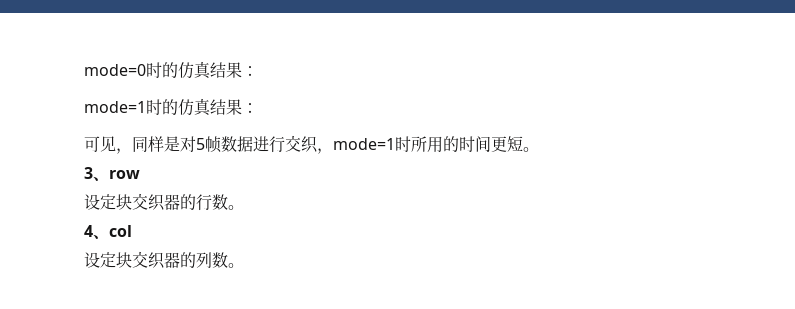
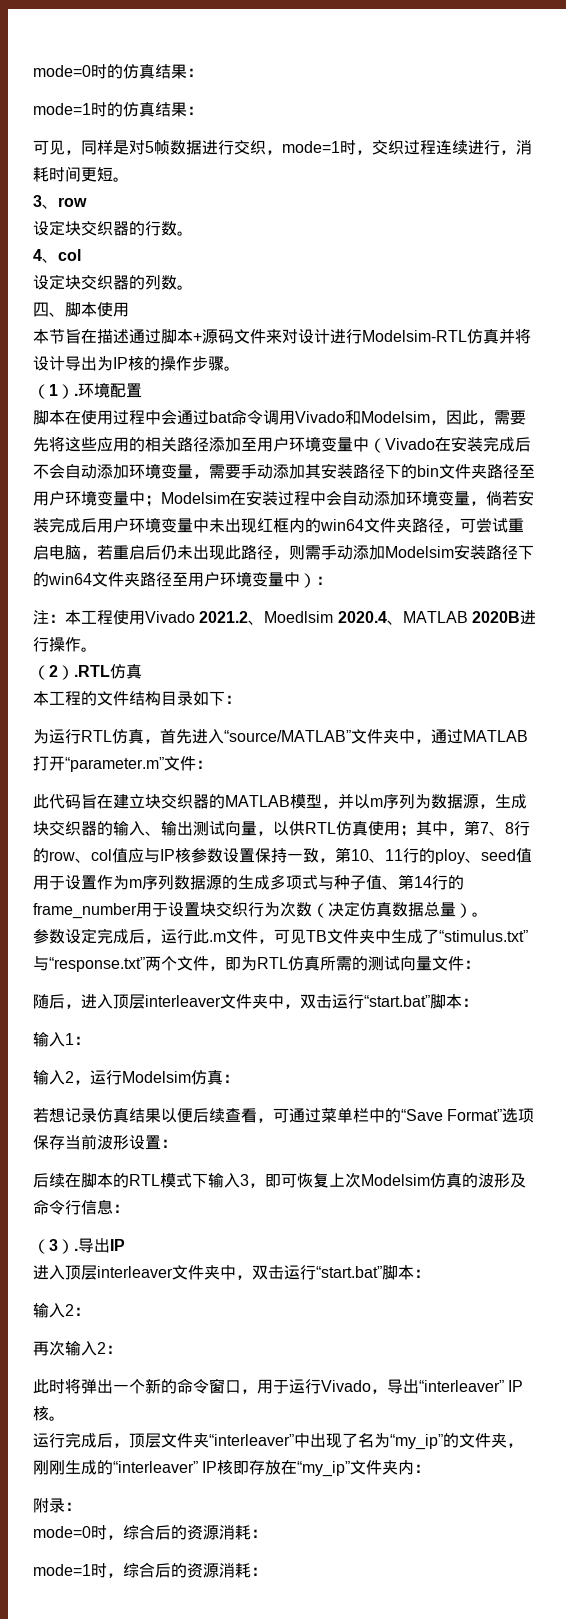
[411,136,459,153] 所用的 -> [356,140,532,155] [33,167,49,182] ，交织过程连续进行，消耗
(244, 265) none -> [33,302,129,317] [33,328,531,344] [33,356,240,371] [33,382,142,399] [33,409,526,425] [33,436,531,453] [33,463,535,479] [33,490,534,507] [33,517,524,533] [33,544,534,560] [33,571,332,588] [33,610,536,625] [33,637,97,652] [33,664,142,680] [33,691,241,706] [33,729,528,744] [33,756,212,772] [33,793,527,809] [33,820,530,837] [33,847,532,864] [33,874,464,890] [33,901,488,919] [33,928,528,944] [33,956,480,972] [33,994,478,1009] [33,1032,90,1047] [33,1070,239,1085] [33,1107,535,1123] [33,1134,177,1150] [33,1172,526,1188] [33,1199,129,1215] [33,1238,125,1254] [33,1265,430,1280] [33,1303,90,1318] [33,1340,122,1356] [33,1378,524,1394] [33,1406,65,1421] [33,1432,523,1450] [33,1460,431,1477] [33,1498,81,1513] [33,1524,267,1540] [33,1562,267,1578] // 四、脚本使用 // 本节旨在描述通过脚本+源码文件来对设计进行Modelsim-RTL仿真并将设计导出为IP核的操作步骤。 // （1）.环境配置 // 脚本在使用过程中会通过bat命令调用Vivado和Modelsim，因此，需要先将这些应用的相关路径添加至用户环境变量中（Vivado在安装完成后不会自动添加环境变量，需要手动添加其安装路径下的bin文件夹路径至用户环境变量中；Modelsim在安装过程中会自动添加环境变量，倘若安装完成后用户环境变量中未出现红框内的win64文件夹路径，可尝试重启电脑，若重启后仍未出现此路径，则需手动添加Modelsim安装路径下的win64文件夹路径至用户环境变量中）： // 注：本工程使用Vivado 2021.2、Moedlsim 2020.4、MATLAB 2020B进行操作。 // （2）.RTL仿真 // 本工程的文件结构目录如下： // 为运行RTL仿真，首先进入“source/MATLAB”文件夹中，通过MATLAB打开“parameter.m”文件： // 此代码旨在建立块交织器的MATLAB模型，并以m序列为数据源，生成块交织器的输入、输出测试向量，以供RTL仿真使用；其中，第7、8行的row、col值应与IP核参数设置保持一致，第10、11行的ploy、seed值用于设置作为m序列数据源的生成多项式与种子值、第14行的frame_number用于设置块交织行为次数（决定仿真数据总量）。 // 参数设定完成后，运行此.m文件，可见TB文件夹中生成了“stimulus.txt”与“response.txt”两个文件，即为RTL仿真所需的测试向量文件： // 随后，进入顶层interleaver文件夹中，双击运行“start.bat”脚本： // 输入1： // 输入2，运行Modelsim仿真： // 若想记录仿真结果以便后续查看，可通过菜单栏中的“Save Format”选项保存当前波形设置： // 后续在脚本的RTL模式下输入3，即可恢复上次Modelsim仿真的波形及命令行信息： // （3）.导出IP // 进入顶层interleaver文件夹中，双击运行“start.bat”脚本： // 输入2： // 再次输入2： // 此时将弹出一个新的命令窗口，用于运行Vivado，导出“interleaver” IP核。 // 运行完成后，顶层文件夹“interleaver”中出现了名为“my_ip”的文件夹，刚刚生成的“interleaver” IP核即存放在“my_ip”文件夹内： // 附录： // mode=0时，综合后的资源消耗： // mode=1时，综合后的资源消耗：

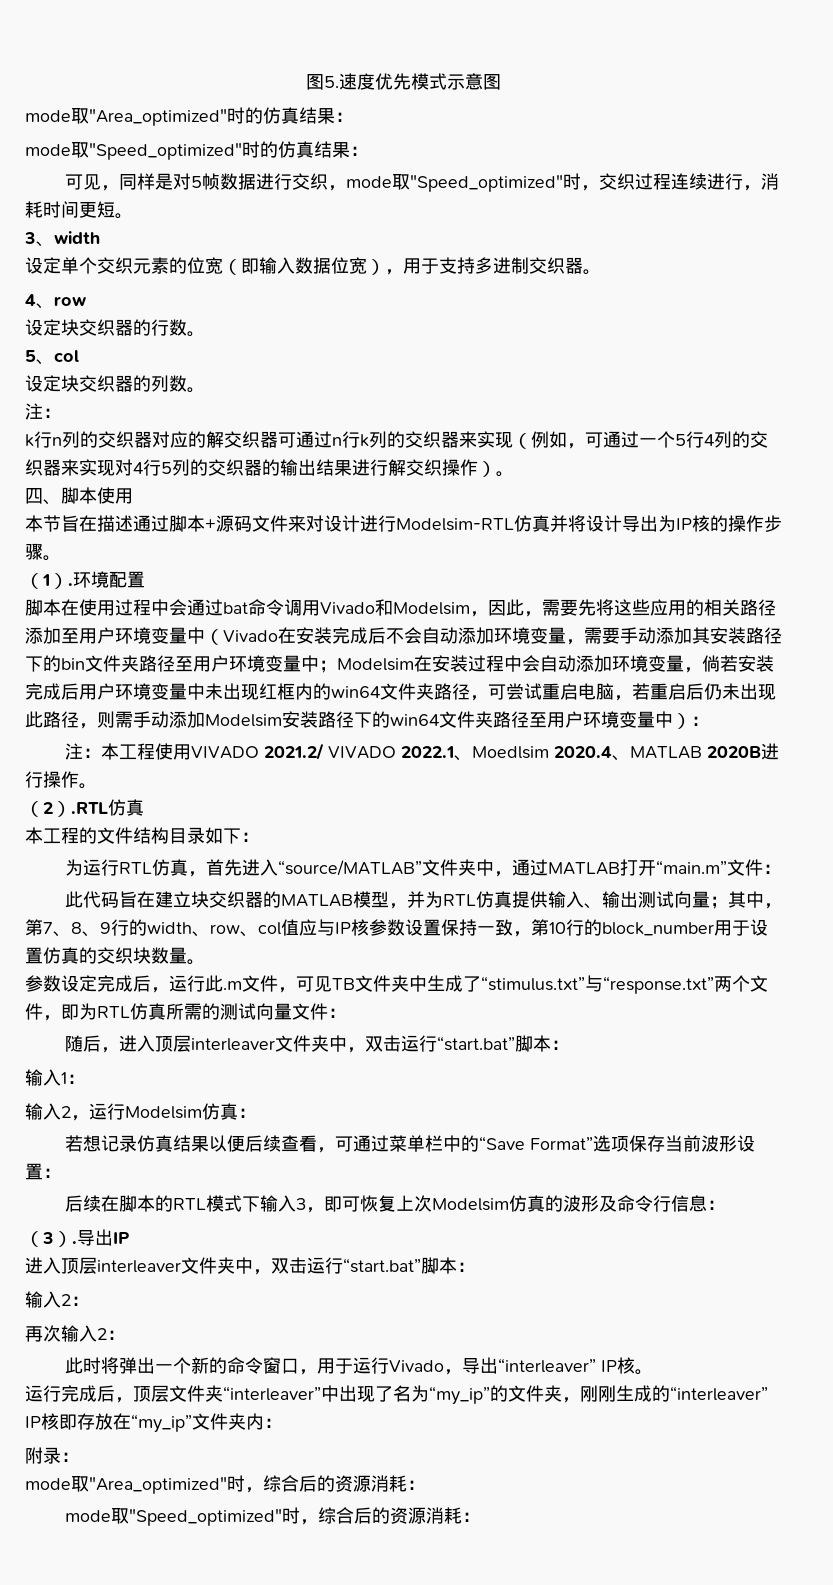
[33,64,203,79] [33,103,91,115] mode=0时的仿真结果： // mode=1 -> [306,73,501,90] [25,107,353,126] [25,142,242,160] 图5.速度优先模式示意图 // mode取"Area_optimized"时的仿真结果： // mode取"Speed_optimized"
[282,141,340,153] mode=1 -> [345,174,563,192] mode取"Speed_optimized"
(58, 206) none -> [54,231,100,244] [25,257,601,275] [25,294,54,309] width // 设定单个交织元素的位宽（即输入数据位宽），用于支持多进制交织器。 // 4、
[33,249,42,261] 4 -> [25,350,36,362] 5
(193, 287) none -> [25,403,61,420] [25,431,768,449] [25,459,514,477] // 注： // k行n列的交织器对应的解交织器可通过n行k列的交织器来实现（例如，可通过一个5行4列的交织器来实现对4行5列的交织器的输出结果进行解交织操作）。
[145,611,249,623] Vivado 2021.2 -> [190,743,454,760] VIVADO 2021.2/ VIVADO 2022.1
[65,757,164,772] “parameter.m” -> [655,860,727,874] “main.m”
[354,794,527,809] [33,821,113,836] 以m序列为数据源，生成块交织器的 -> [424,891,548,908] 为RTL仿真提供
[257,821,400,836] ，以供RTL仿真使用 -> (710, 899) none
[514,821,530,836] [33,848,49,863] 行的 -> [82,919,210,937] 、9行的width、
[369,848,532,864] [33,874,464,890] [33,901,472,919] 、11行的ploy、seed值用于设置作为m序列数据源的生成多项式与种子值、第14行的frame_number用于设置块交织行为次数（决定仿真数据总量） -> [566,919,768,936] [25,947,187,964] 行的block_number用于设置仿真的交织块数量
[33,1526,91,1538] mode=0 -> [25,1476,227,1494] mode取"Area_optimized"
[33,1564,91,1576] mode=1 -> [64,1508,282,1526] mode取"Speed_optimized"

